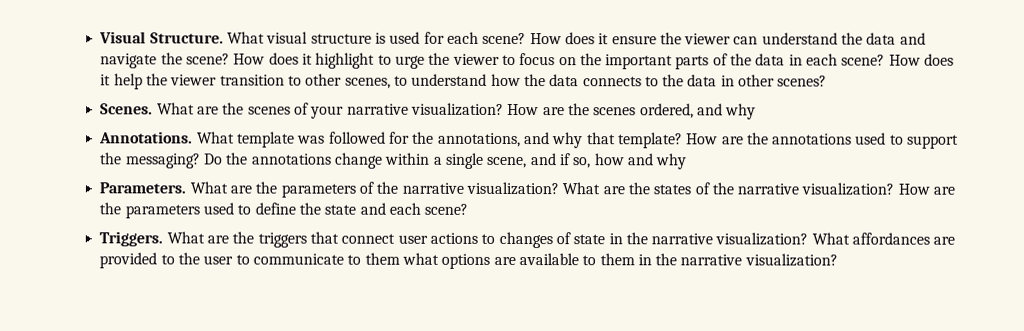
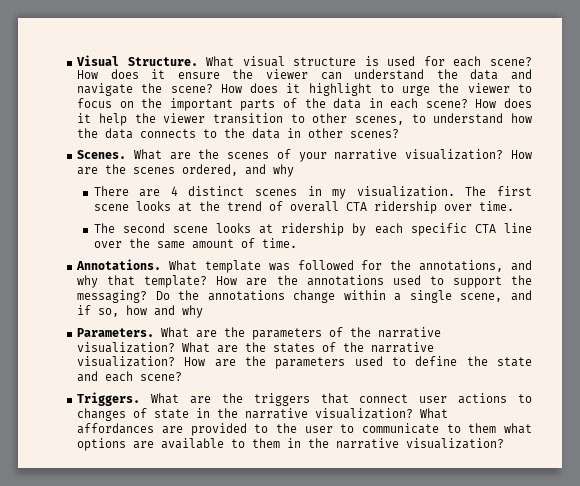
(757, 111) none -> [93,186,532,199] [93,201,514,214] [93,223,532,236] [93,238,297,249] // There are 4 distinct scenes in my visualization. The first scene looks at the trend of overall CTA ridership over time. // The second scene looks at ridership by each specific CTA line over the same amount of time.

